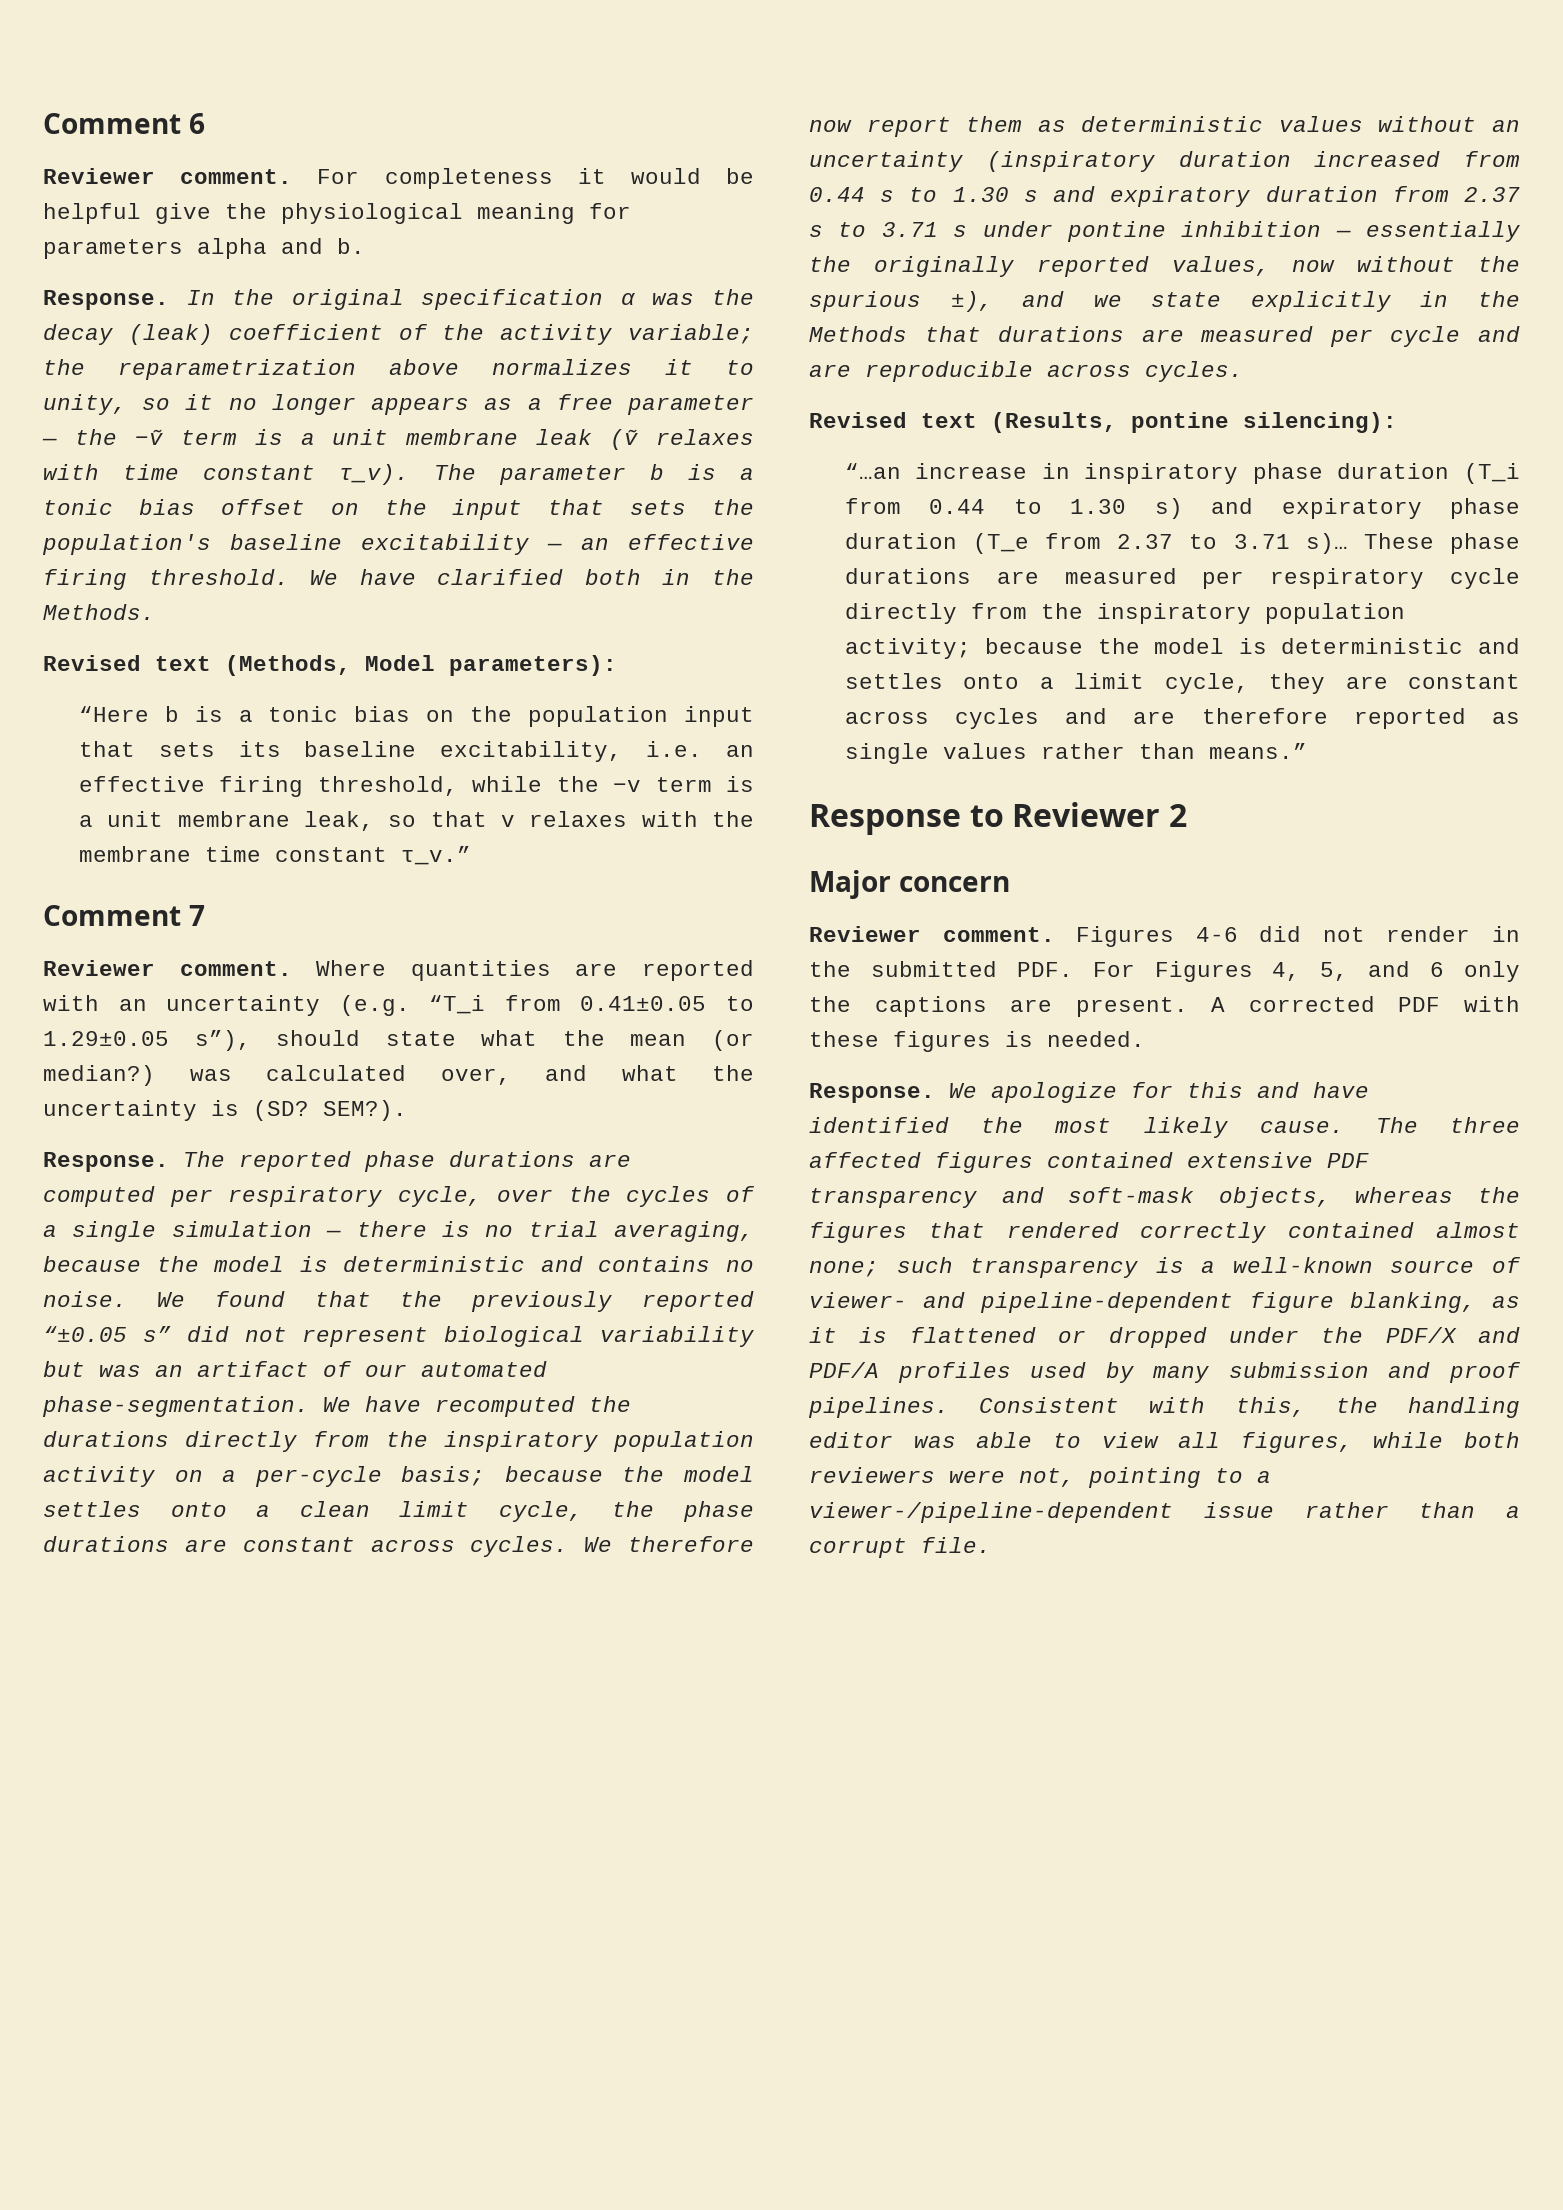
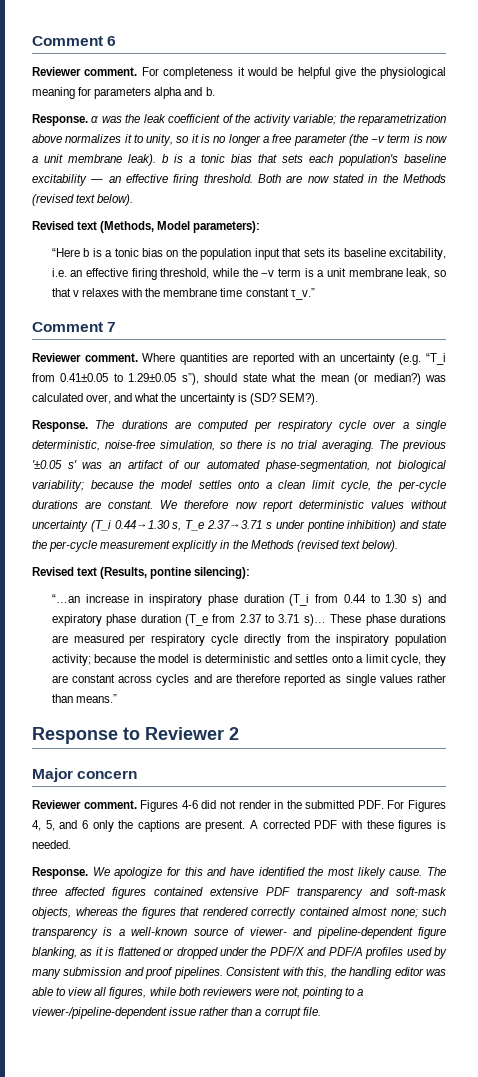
[186,289,604,310] In the original specification -> (88, 120) none
[43,324,213,345] decay (leak) -> [143,114,166,123] leak
(214, 402) none -> [201,134,211,143] is
[371,397,513,415] appears as -> (261, 140) none
[42,429,754,450] [43,464,754,485] [43,499,754,520] — the −ṽ term is a unit membrane leak (ṽ relaxes with time constant τ_v). The parameter b is a tonic bias offset on the input that sets the -> [348,134,447,146] [32,154,333,166] (the −v term is now a unit membrane leak). b is a tonic bias that sets each
[310,569,754,585] [43,604,155,620] We have clarified both in the Methods. -> [258,174,446,183] [32,194,134,206] Both are now stated in the Methods (revised text below).
[239,1151,435,1172] reported phase -> (115, 424) none
[397,1186,755,1207] [43,1221,754,1242] [43,1256,754,1272] [43,1291,754,1312] [43,1326,754,1347] [43,1361,85,1377] cycle, over the cycles of a single simulation — there is no trial averaging, because the model is deterministic and contains no noise. We found that the previously reported “±0.05 s” did not represent biological variability but -> [339,420,447,432] [32,440,446,452] [32,460,77,469] cycle over a single deterministic, noise-free simulation, so there is no trial averaging. The previous '±0.05 s'
[42,1396,631,1417] [43,1431,754,1452] [43,1466,486,1487] phase-segmentation. We have recomputed the durations directly from the inspiratory population activity on a per-cycle basis; -> [264,460,446,472] [32,480,84,492] phase-segmentation, not biological variability;
[682,1501,754,1522] [43,1536,569,1557] phase durations are constant across cycles. -> [397,480,446,492] [32,500,154,509] per-cycle durations are constant.
[966,116,1066,132] them as -> (293, 506) none
[1492,120,1520,132] [809,151,1520,172] [809,186,1520,207] [809,221,1520,242] [809,256,1520,277] [809,291,1520,312] [809,326,1520,347] [809,361,1243,382] an uncertainty (inspiratory duration increased from 0.44 s to 1.30 s and expiratory duration from 2.37 s to 3.71 s under pontine inhibition — essentially the originally reported values, now without the spurious ±), and we state explicitly in the Methods that durations are measured per cycle and are reproducible across cycles. -> [32,520,446,532] [32,540,398,552] uncertainty (T_i 0.44→1.30 s, T_e 2.37→3.71 s under pontine inhibition) and state the per-cycle measurement explicitly in the Methods (revised text below).

